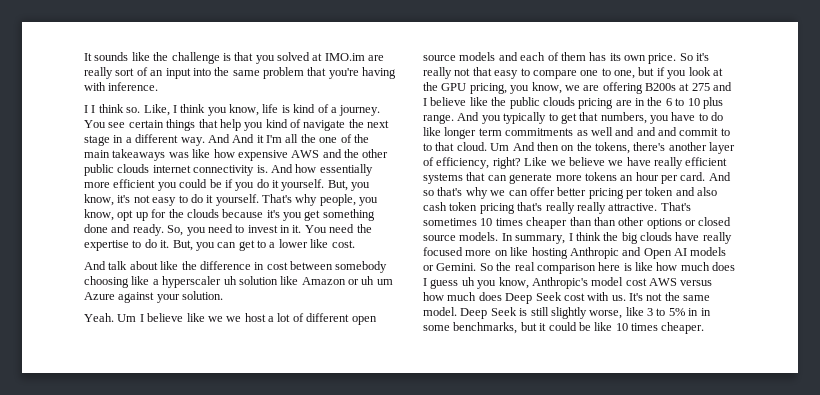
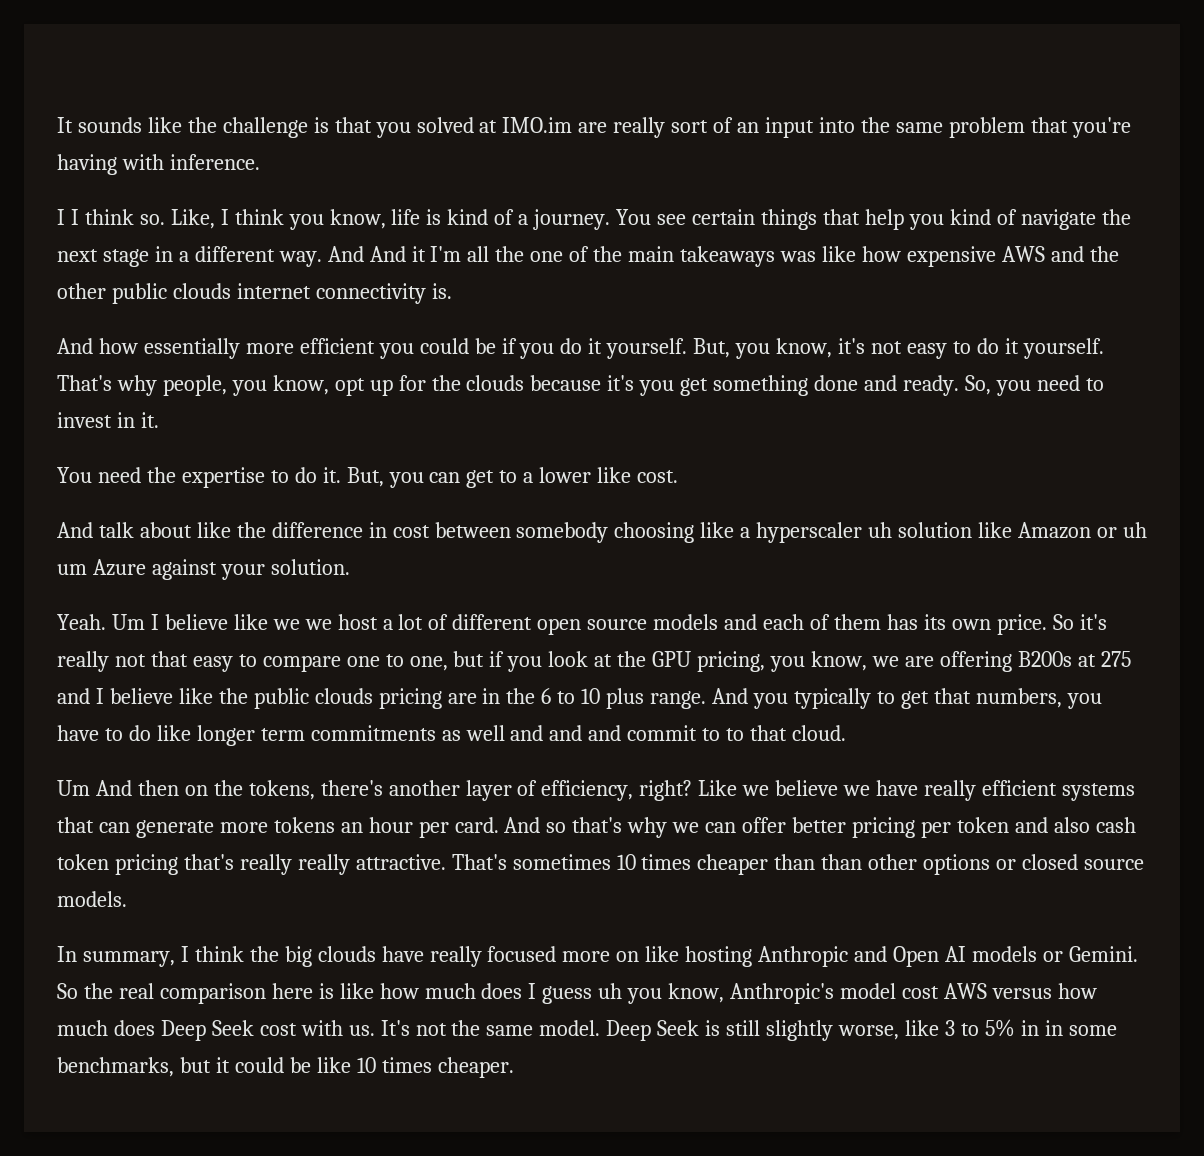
(268, 169) none -> (452, 291) //
(302, 229) none -> (159, 420) //
(487, 146) none -> (847, 733) //
(499, 236) none -> (127, 899) //

